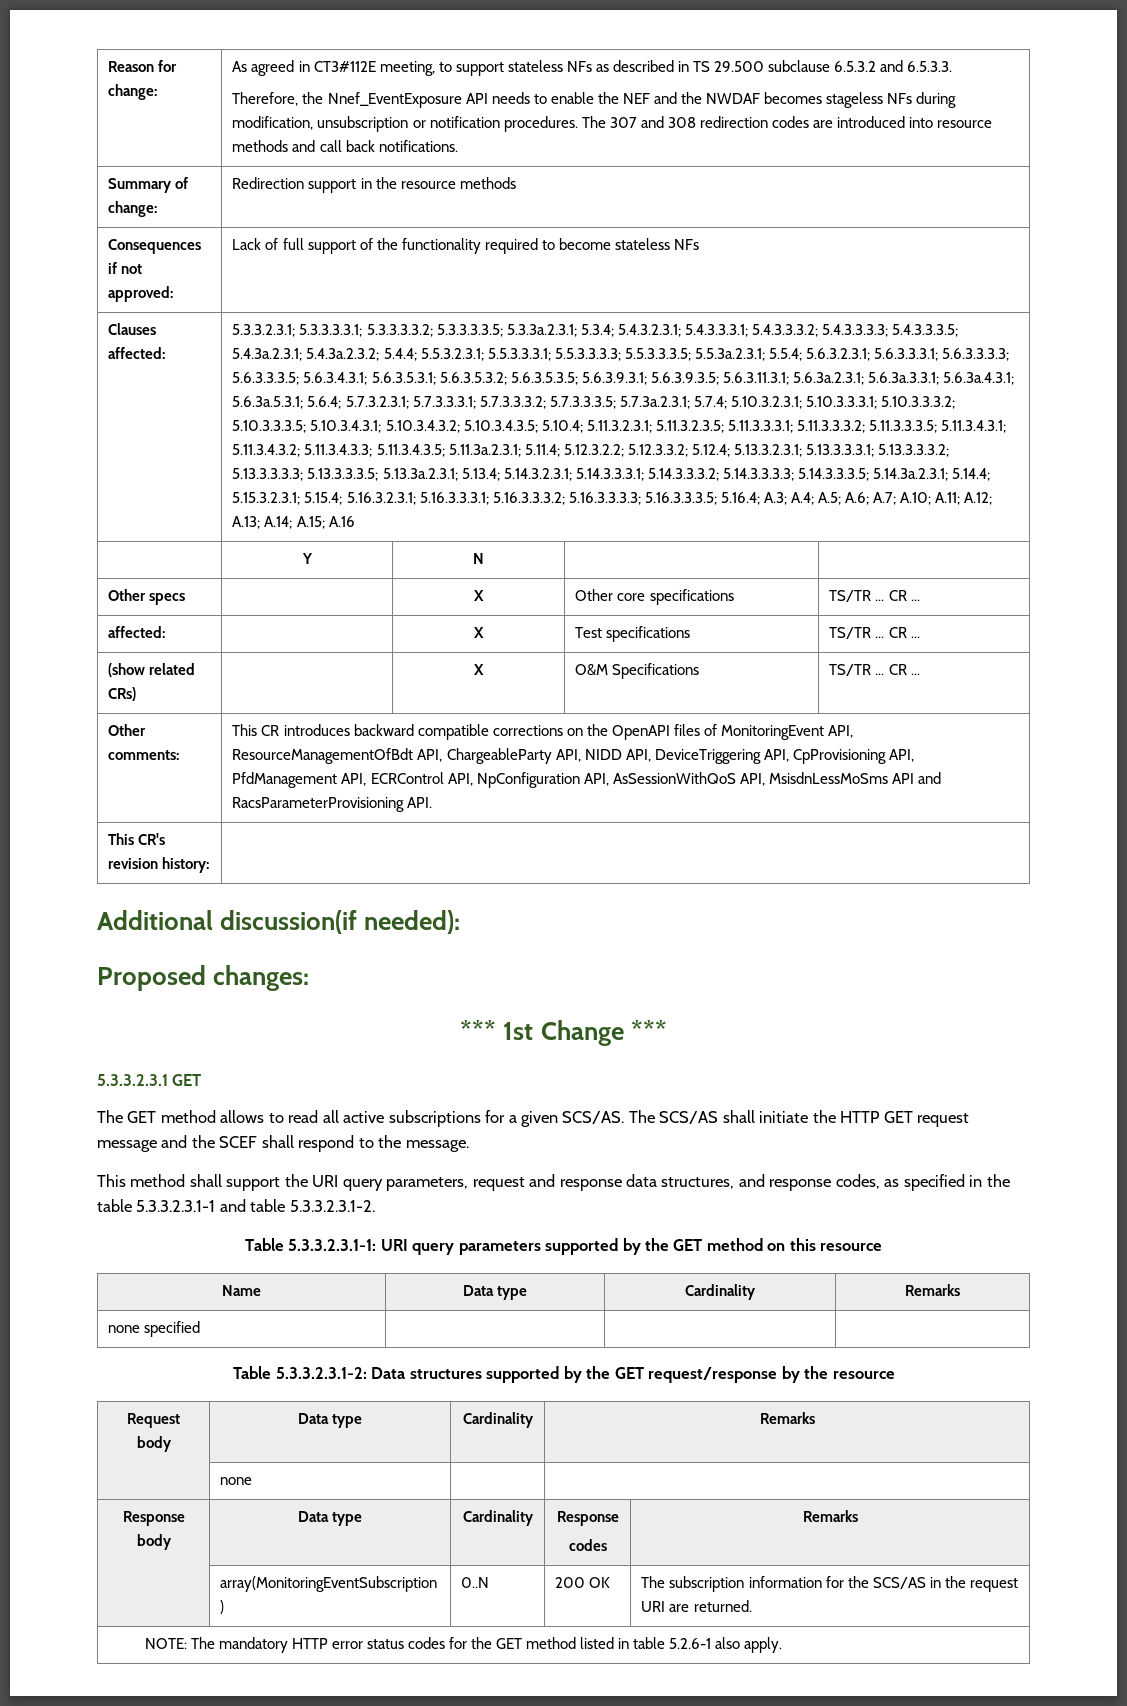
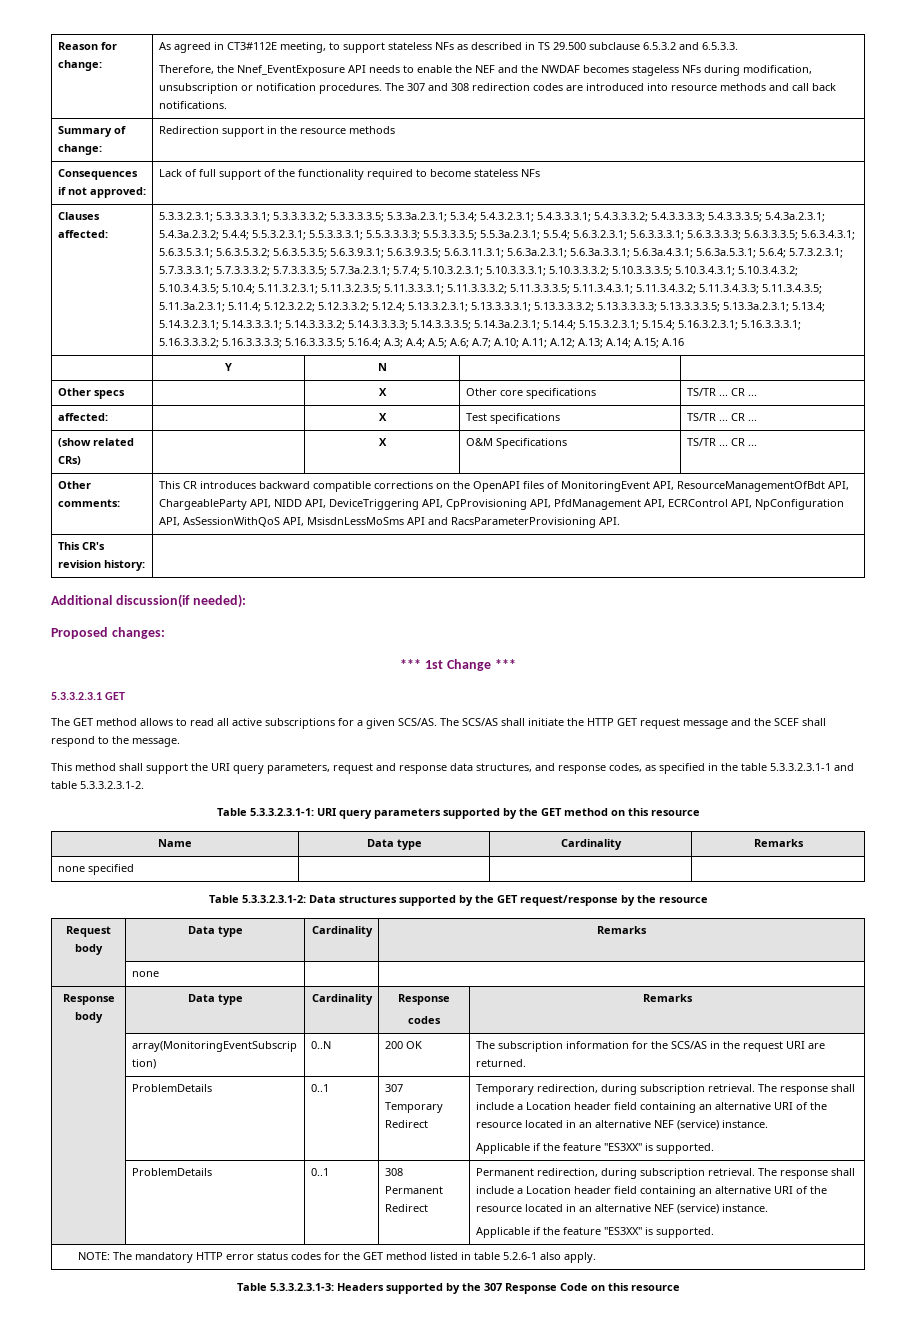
(752, 1606) none -> [131,1084,212,1092] [310,1084,329,1092] [384,1084,403,1092] [384,1102,443,1113] [384,1120,428,1128] [475,1084,855,1095] [475,1102,827,1113] [475,1120,768,1130] [475,1143,714,1154] [131,1168,212,1176] [310,1168,329,1176] [384,1168,403,1176] [384,1186,443,1194] [384,1204,428,1212] [475,1168,855,1179] [475,1186,827,1197] [475,1204,768,1214] [475,1227,714,1238] // | ProblemDetails | 0..1 | 307 Temporary Redirect | Temporary redirection, during subscription retrieval. The response shall include a Location header field containing an alternative URI of the resource located in an alternative NEF (service) instance. // Applicable if the feature "ES3XX" is supported. // | ProblemDetails | 0..1 | 308 Permanent Redirect | Permanent redirection, during subscription retrieval. The response shall include a Location header field containing an alternative URI of the resource located in an alternative NEF (service) instance. // Applicable if the feature "ES3XX" is supported.
(783, 1645) none -> [236,1283,680,1294] // Table 5.3.3.2.3.1-3: Headers supported by the 307 Response Code on this resource

